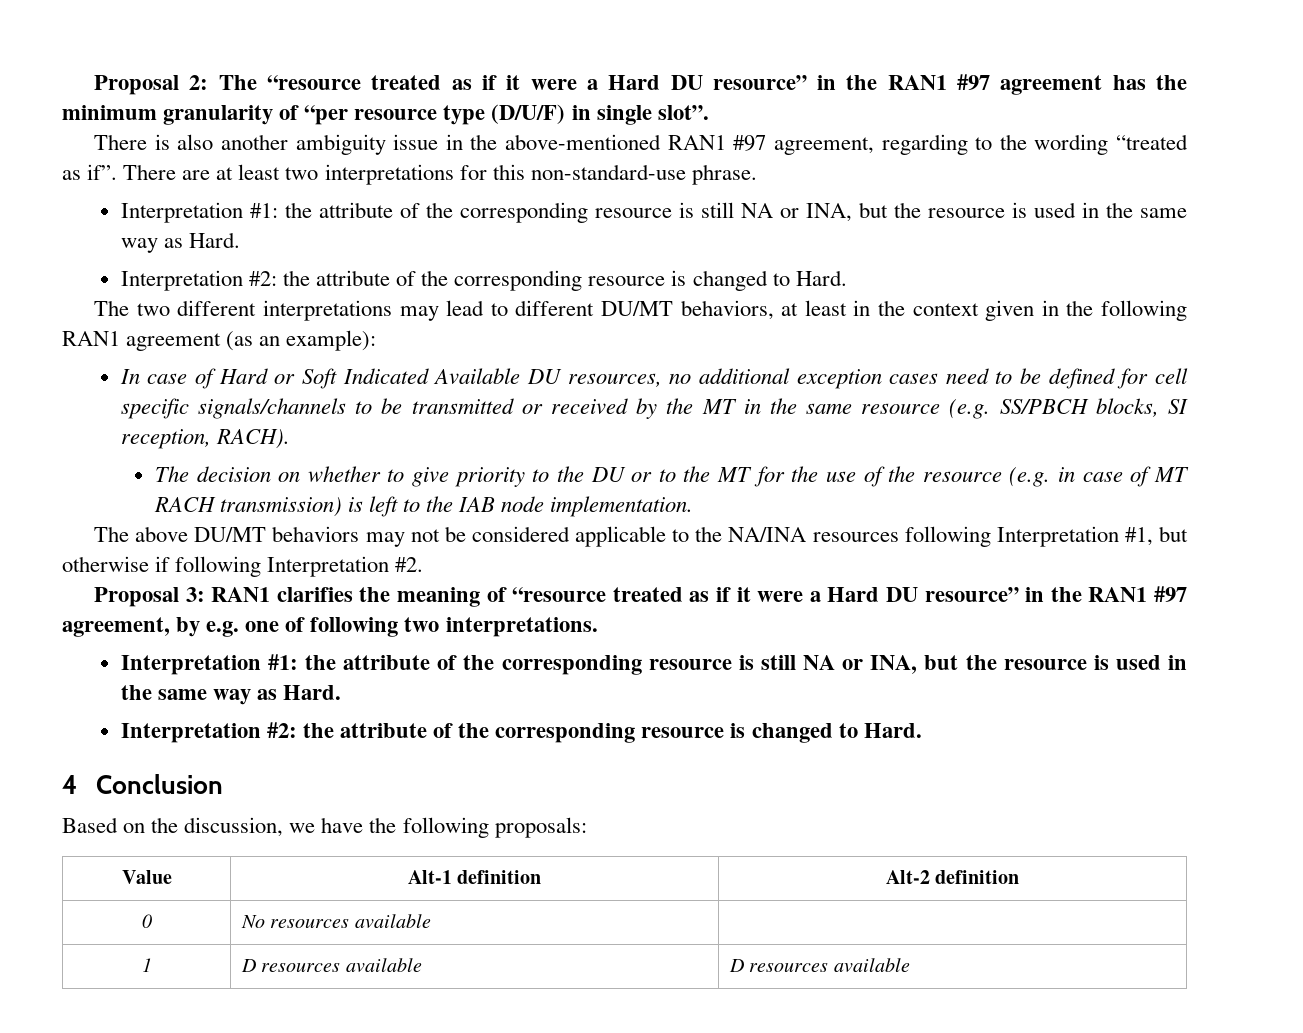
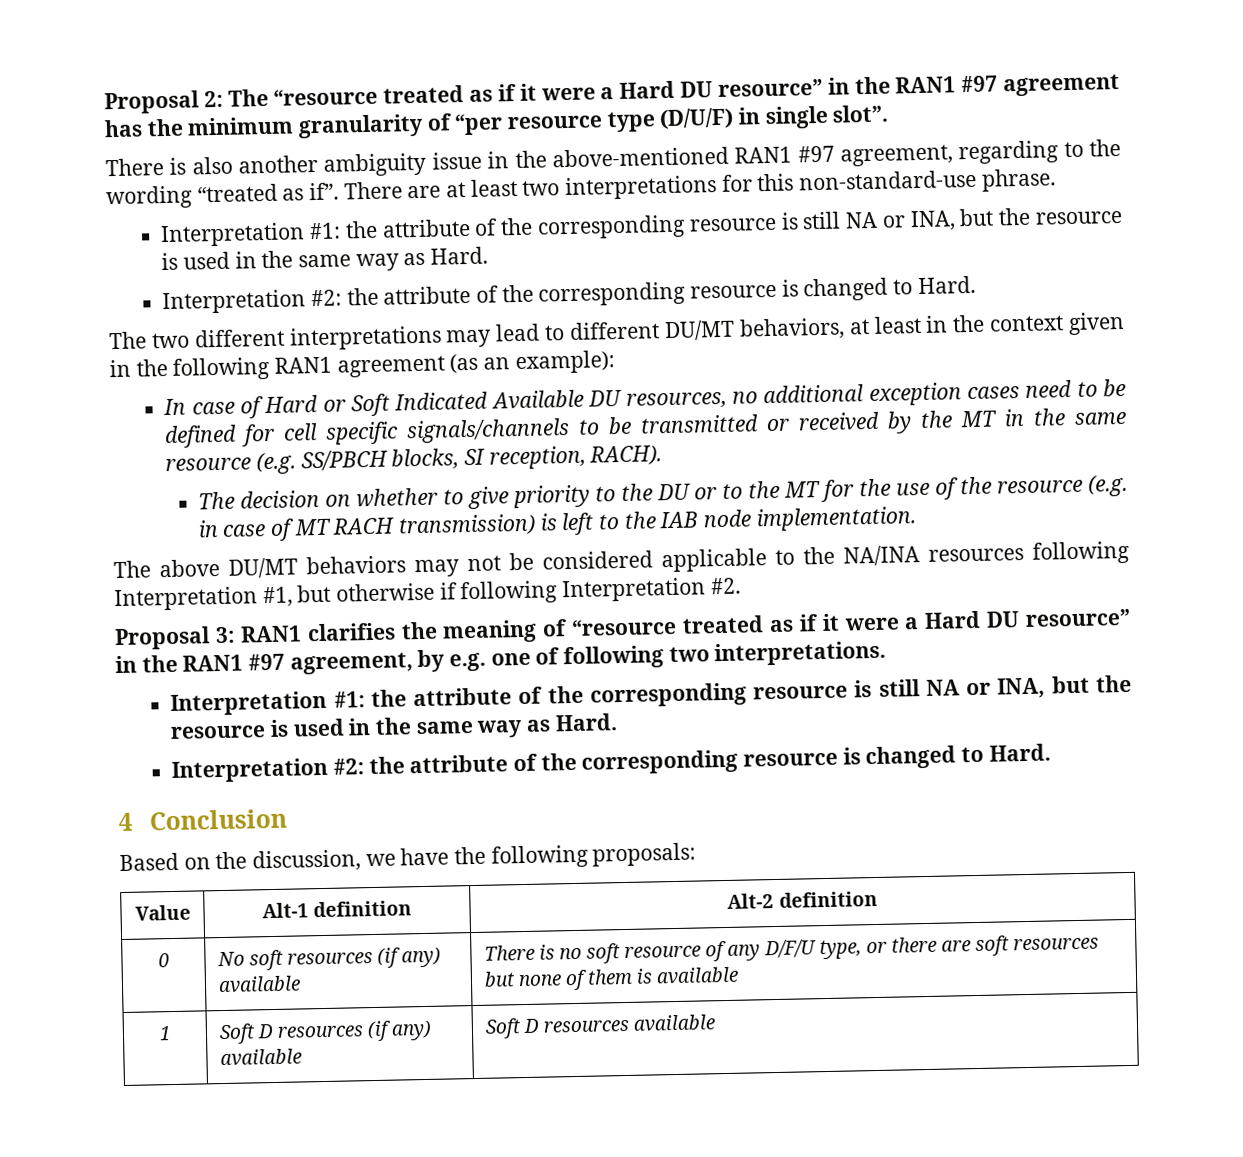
[270,914,431,928] [141,958,152,972] [240,958,422,972] [728,958,910,972] resources available | // 1 | D resources available | D resources available -> [248,946,442,971] [217,975,301,993] [483,935,1100,964] [483,966,740,991] [158,1026,172,1041] [218,1019,433,1045] [219,1048,302,1066] [484,1014,716,1039] soft resources (if any) available | There is no soft resource of any D/F/U type, or there are soft resources but none of them is available // 1 | Soft D resources (if any) available | Soft D resources available

